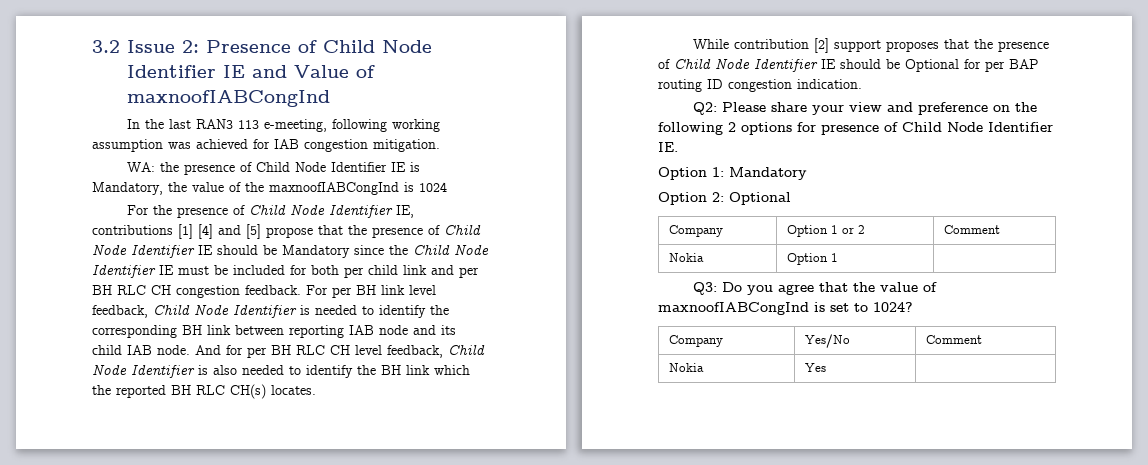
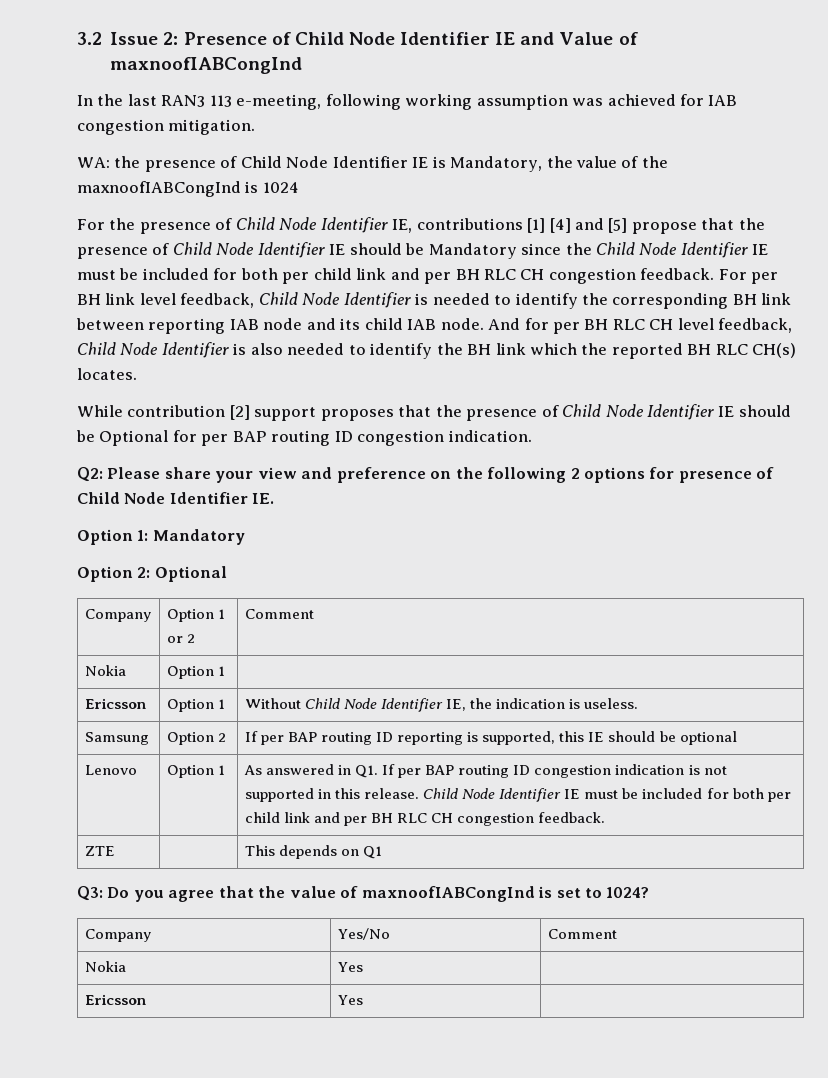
(839, 257) none -> [84,698,146,709] [166,699,226,712] [244,698,639,712] [84,732,149,745] [166,732,227,745] [244,731,737,745] [84,765,137,775] [166,765,226,778] [243,764,727,778] [244,788,791,802] [244,812,606,826] [84,846,115,856] [244,845,383,859] // Ericsson | Option 1 | Without Child Node Identifier IE, the indication is useless. // Samsung | Option 2 | If per BAP routing ID reporting is supported, this IE should be optional // Lenovo | Option 1 | As answered in Q1. If per BAP routing ID congestion indication is not supported in this release. Child Node Identifier IE must be included for both per child link and per BH RLC CH congestion feedback. // ZTE | | This depends on Q1
(827, 367) none -> [84,994,146,1005] [337,995,363,1005] // Ericsson | Yes |

